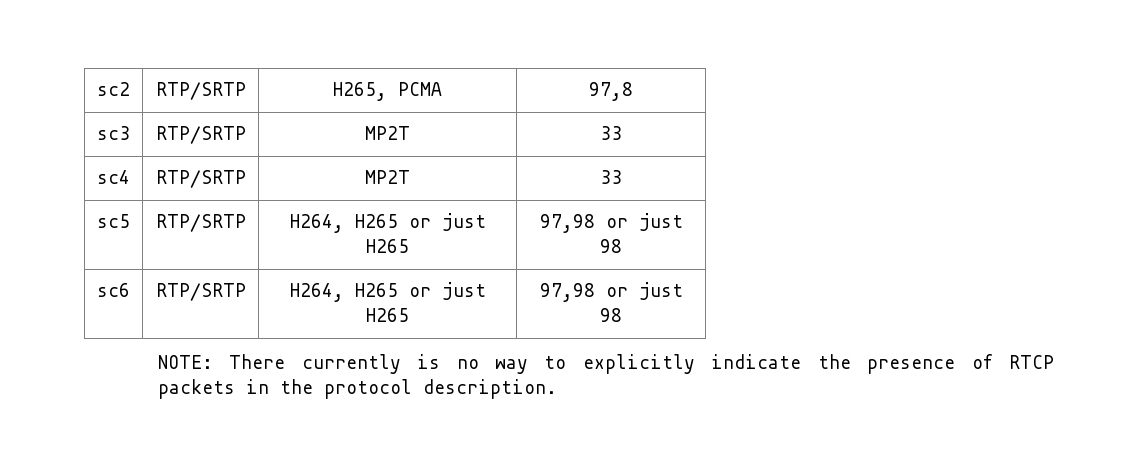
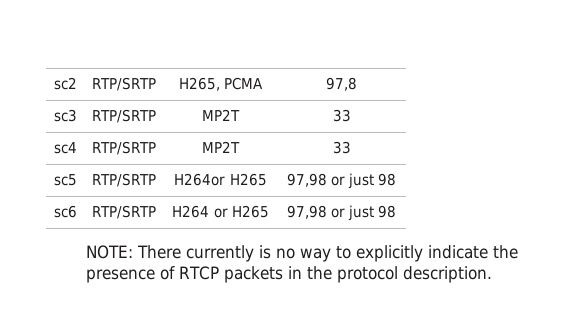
[289,213,486,233] H264, H265 or just -> [174,173,226,186] H264or
[289,282,486,302] H264, H265 or just -> [172,205,228,218] H264 or

